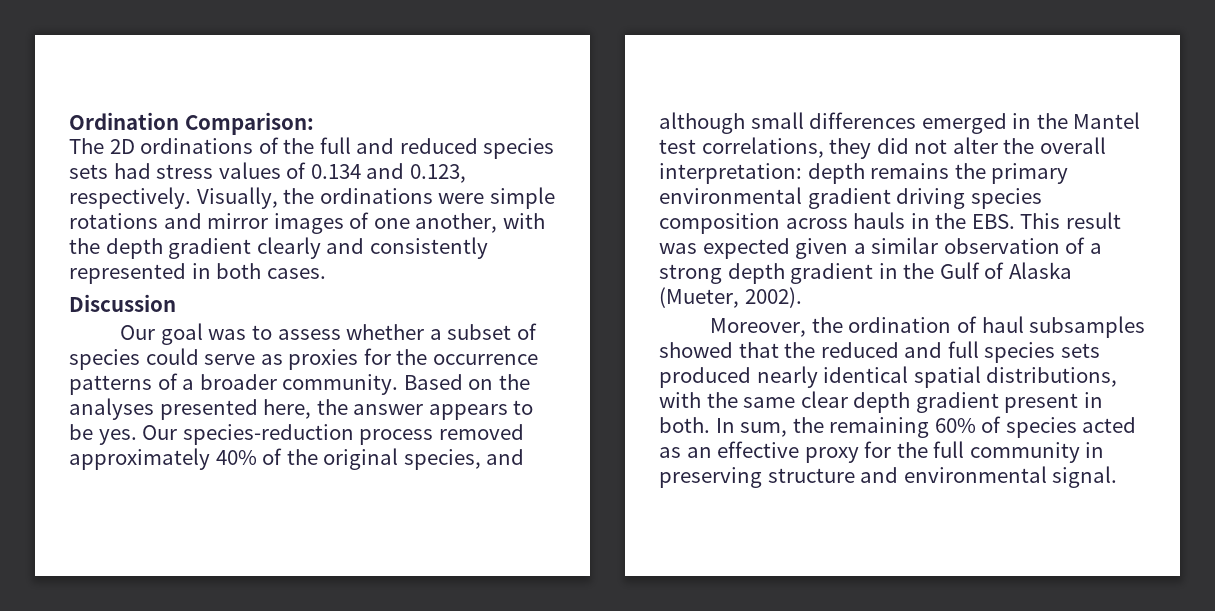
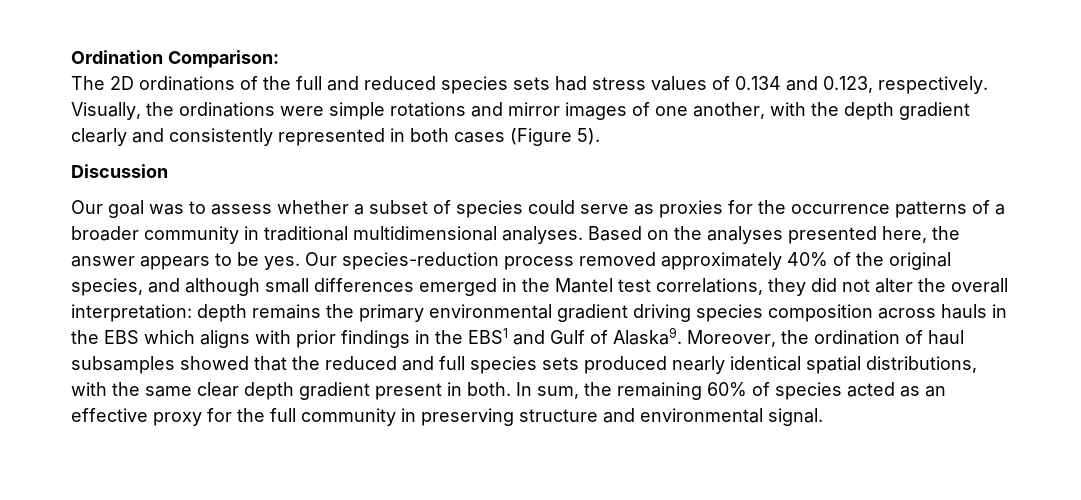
[266,268,326,279] cases. -> [454,128,600,146] cases (Figure 5).
[282,374,399,395] community. -> [144,226,583,244] community in traditional multidimensional analyses.
[971,212,1121,229] [659,237,1102,259] [659,262,1072,284] [659,287,802,308] EBS. This result was expected given a similar observation of a strong depth gradient in the Gulf of Alaska (Mueter, 2002). // -> [104,327,682,348] EBS which aligns with prior findings in the EBS1 and Gulf of Alaska9.

